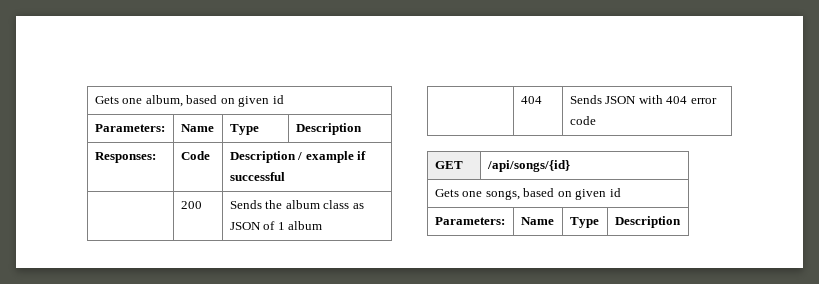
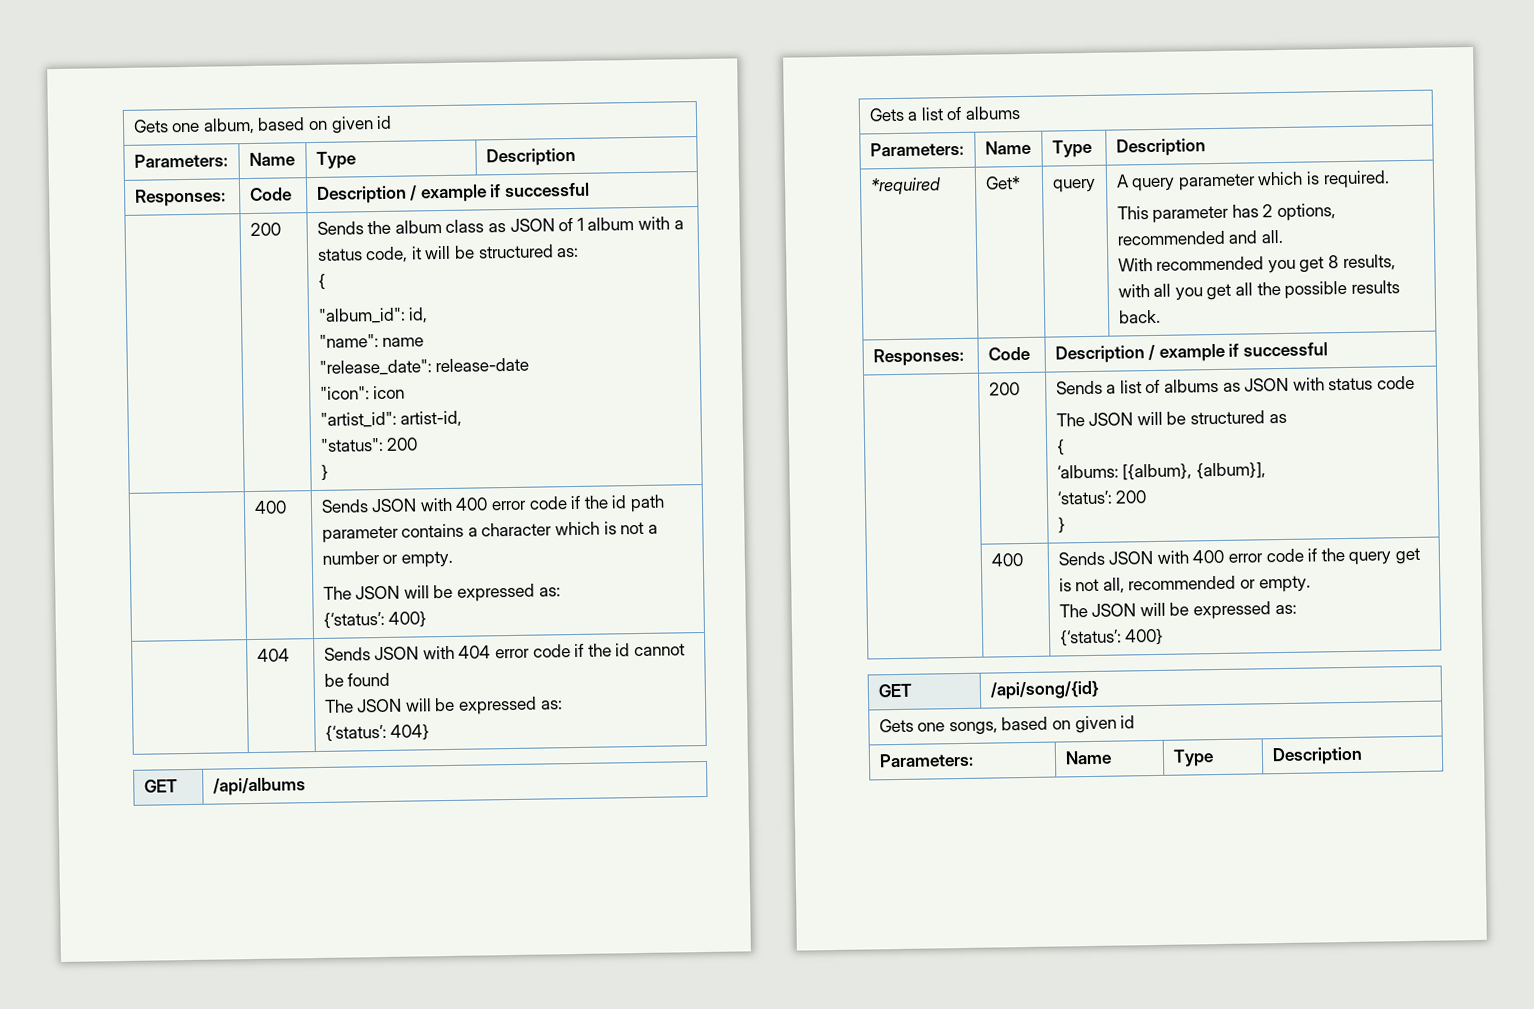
(323, 225) none -> [637,216,684,230] [316,244,580,264] [317,273,326,290] [317,307,429,324] [318,334,425,348] [318,357,530,376] [319,385,406,400] [319,410,463,428] [319,437,419,452] [320,464,329,481] [253,500,287,514] [320,494,665,513] [321,521,658,543] [321,550,453,568] [322,583,561,602] [322,611,428,629] with a status code, it will be structured as: // { // "album_id": id, // "name": name // "release_date": release-date // "icon": icon // "artist_id": artist-id, // "status": 200 // } // | 400 | Sends JSON with 400 error code if the id path parameter contains a character which is not a number or empty. // The JSON will be expressed as: // {‘status’: 400}
[434,161,463,169] [486,160,570,172] // GET | /api/songs/{id} -> [574,643,685,658] [323,672,391,687] [323,696,563,715] [324,724,431,742] [143,779,178,793] [212,777,306,796] [868,106,1021,122] [869,141,964,157] [984,140,1031,155] [1051,139,1092,158] [1115,138,1206,157] [869,177,941,196] [984,176,1021,190] [1051,178,1096,193] [1115,170,1390,192] [1116,203,1336,223] [1116,229,1283,246] [1117,254,1396,274] [1117,280,1400,301] [1118,309,1161,324] [872,347,964,367] [987,346,1030,361] [1054,342,1328,364] [988,382,1020,396] [1055,375,1415,395] [1055,410,1287,427] [1056,439,1065,456] [1056,462,1266,481] [1056,490,1148,505] [1057,517,1066,534] [990,553,1023,567] [1057,547,1421,566] [1058,575,1311,594] [1058,601,1297,620] [1058,628,1165,647] [877,683,913,698] [989,680,1100,700] if the id cannot be found // The JSON will be expressed as: // {‘status’: 404} // GET | /api/albums // Gets a list of albums // Parameters: | Name | Type | Description // *required | Get* | query | A query parameter which is required. // This parameter has 2 options, recommended and all. // With recommended you get 8 results, with all you get all the possible results back. // Responses: | Code | Description / example if successful // | 200 | Sends a list of albums as JSON with status code // The JSON will be structured as // { // ‘albums: [{album}, {album}], // ‘status’: 200 // } // | 400 | Sends JSON with 400 error code if the query get is not all, recommended or empty. // The JSON will be expressed as: // {‘status’: 400} // GET | /api/song/{id}

